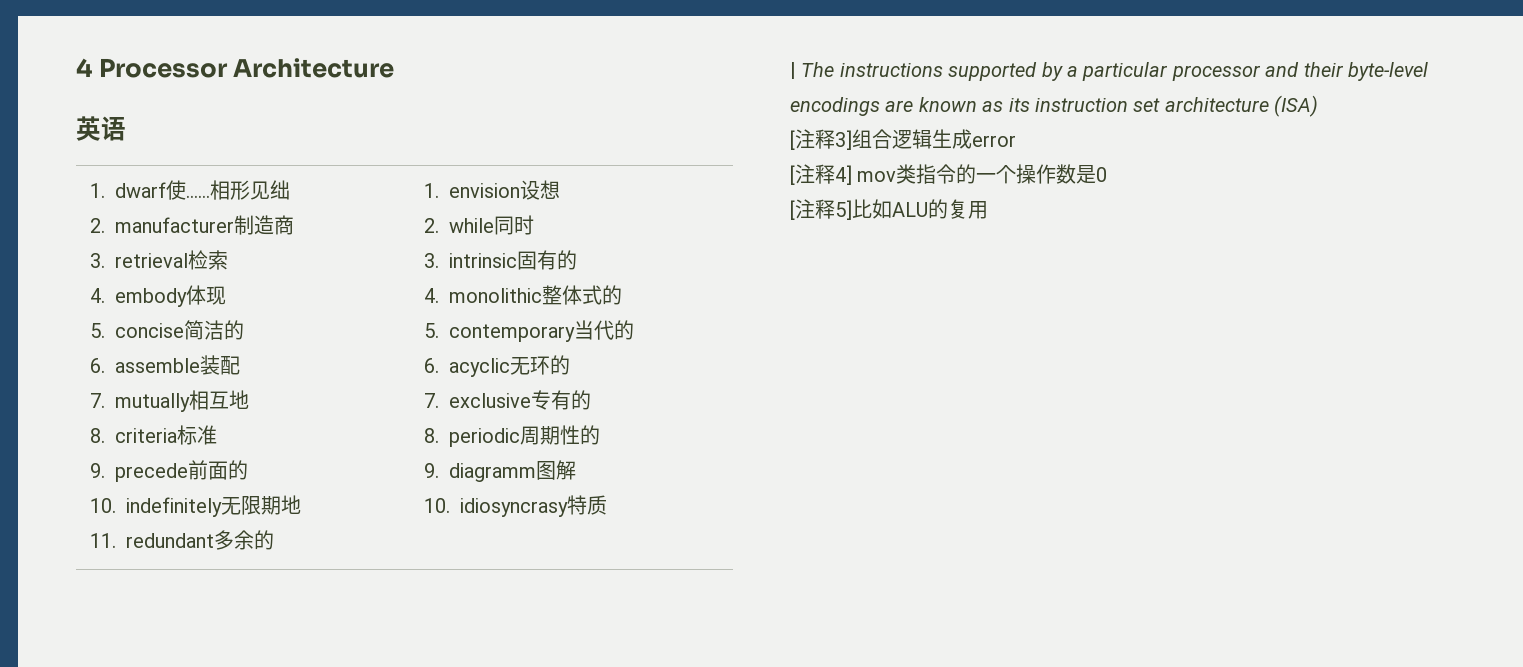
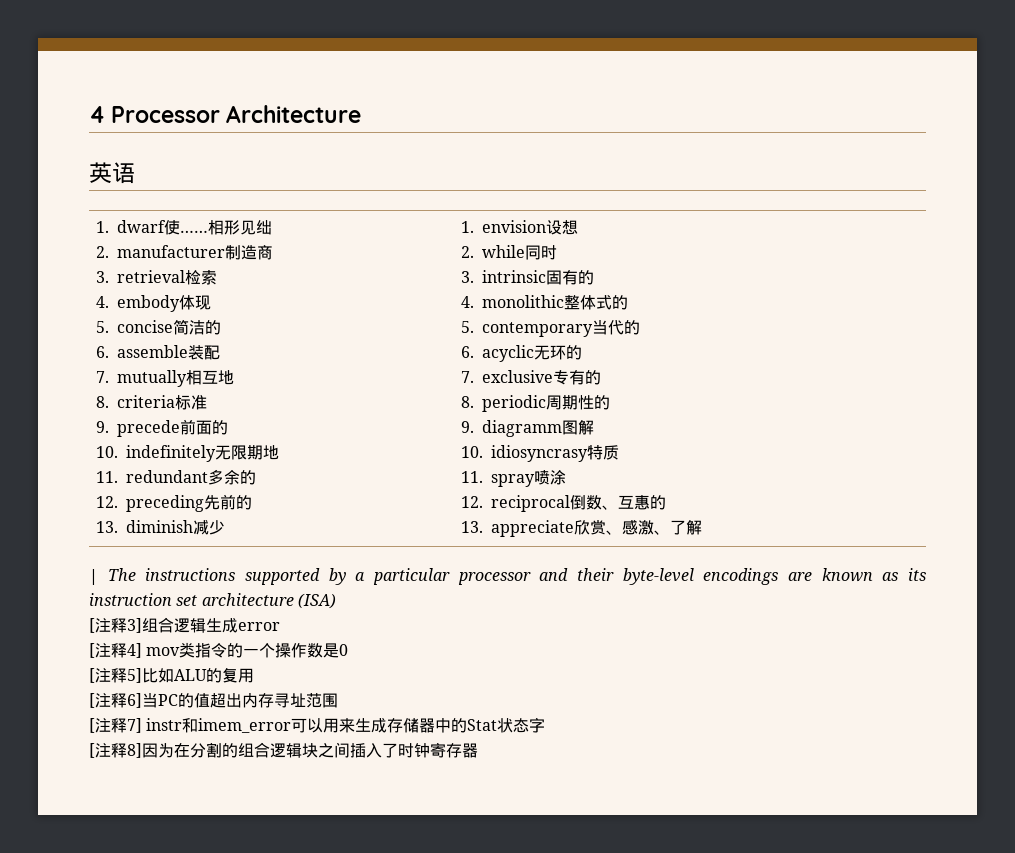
(274, 540) none -> [96,494,253,512] [96,520,226,535] // 12. preceding先前的 // 13. diminish减少
(607, 505) none -> [461,470,567,487] [461,495,667,512] [461,519,703,537] // 11. spray喷涂 // 12. reciprocal倒数、互惠的 // 13. appreciate欣赏、感激、了解
(988, 210) none -> [89,693,338,708] [89,717,546,733] [89,742,478,758] // [注释6]当PC的值超出内存寻址范围 // [注释7] instr和imem_error可以用来生成存储器中的Stat状态字 // [注释8]因为在分割的组合逻辑块之间插入了时钟寄存器

